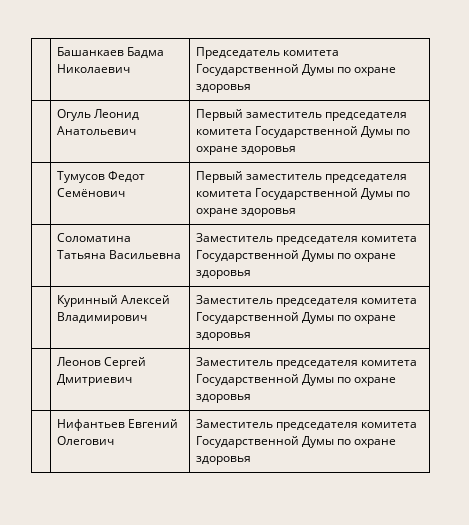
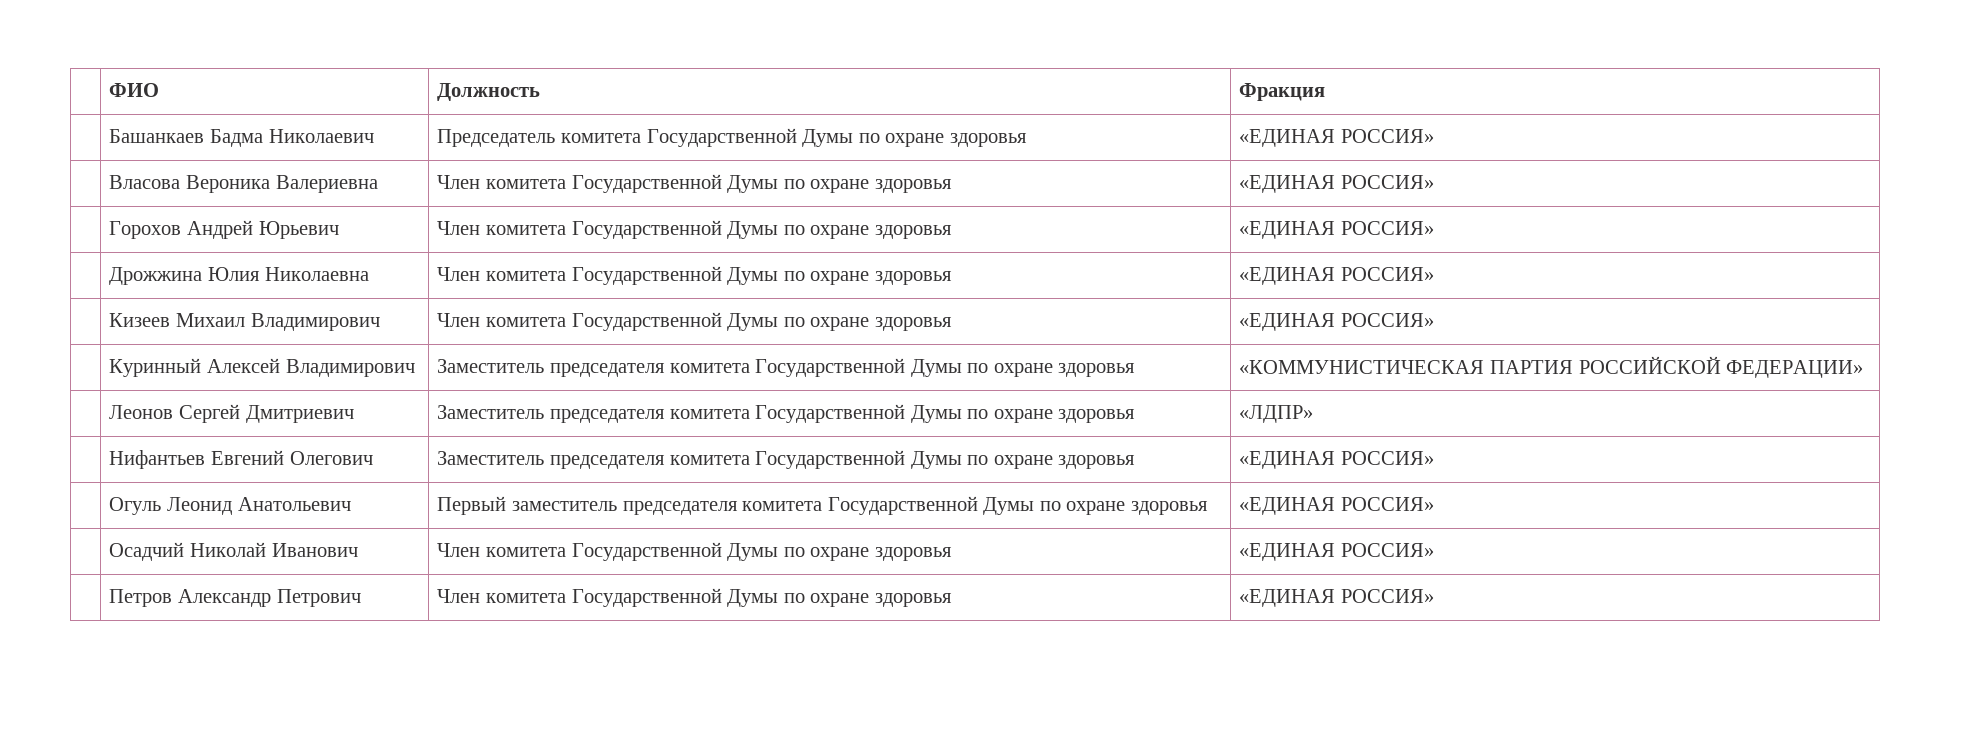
(57, 51) none -> [109,83,160,97] [437,83,541,101] [1239,83,1326,101] | ФИО | Должность | Фракция //
(252, 88) none -> [1239,129,1434,147] [109,175,378,193] [437,174,952,193] [1239,175,1434,193] [109,220,339,239] [437,220,952,239] [1239,221,1434,239] [109,267,369,285] [437,266,952,285] [1239,267,1434,285] [109,313,380,331] [437,312,952,331] [1239,313,1434,331] [109,358,415,377] [437,358,1136,377] [1239,356,1864,378] [109,404,354,423] [437,404,1136,423] [1239,405,1314,423] [109,450,373,469] [437,450,1136,469] [1239,451,1434,469] | «ЕДИНАЯ РОССИЯ» // | Власова Вероника Валериевна | Член комитета Государственной Думы по охране здоровья | «ЕДИНАЯ РОССИЯ» // | Горохов Андрей Юрьевич | Член комитета Государственной Думы по охране здоровья | «ЕДИНАЯ РОССИЯ» // | Дрожжина Юлия Николаевна | Член комитета Государственной Думы по охране здоровья | «ЕДИНАЯ РОССИЯ» // | Кизеев Михаил Владимирович | Член комитета Государственной Думы по охране здоровья | «ЕДИНАЯ РОССИЯ» // | Куринный Алексей Владимирович | Заместитель председателя комитета Государственной Думы по охране здоровья | «КОММУНИСТИЧЕСКАЯ ПАРТИЯ РОССИЙСКОЙ ФЕДЕРАЦИИ» // | Леонов Сергей Дмитриевич | Заместитель председателя комитета Государственной Думы по охране здоровья | «ЛДПР» // | Нифантьев Евгений Олегович | Заместитель председателя комитета Государственной Думы по охране здоровья | «ЕДИНАЯ РОССИЯ»
[57,171,146,183] [57,188,126,197] [196,171,408,183] [196,188,411,200] [196,208,297,217] [57,233,132,242] [57,250,182,259] [196,233,418,245] [196,250,397,262] [196,270,252,279] [57,295,171,307] [57,312,148,324] [196,295,418,307] [196,312,397,324] [196,332,252,341] [57,357,147,369] [57,374,133,386] [196,357,418,369] [196,374,397,386] [196,394,252,403] [57,419,179,431] [57,436,115,445] [196,419,418,431] [196,436,397,448] [196,456,252,465] // | Тумусов Федот Семёнович | Первый заместитель председателя комитета Государственной Думы по охране здоровья // | Соломатина Татьяна Васильевна | Заместитель председателя комитета Государственной Думы по охране здоровья // | Куринный Алексей Владимирович | Заместитель председателя комитета Государственной Думы по охране здоровья // | Леонов Сергей Дмитриевич | Заместитель председателя комитета Государственной Думы по охране здоровья // | Нифантьев Евгений Олегович | Заместитель председателя комитета Государственной Думы по охране здоровья -> [1239,497,1434,515] [109,542,358,561] [437,542,952,561] [1239,543,1434,561] [109,589,361,607] [437,588,952,607] [1239,589,1434,607] | «ЕДИНАЯ РОССИЯ» // | Осадчий Николай Иванович | Член комитета Государственной Думы по охране здоровья | «ЕДИНАЯ РОССИЯ» // | Петров Александр Петрович | Член комитета Государственной Думы по охране здоровья | «ЕДИНАЯ РОССИЯ»

